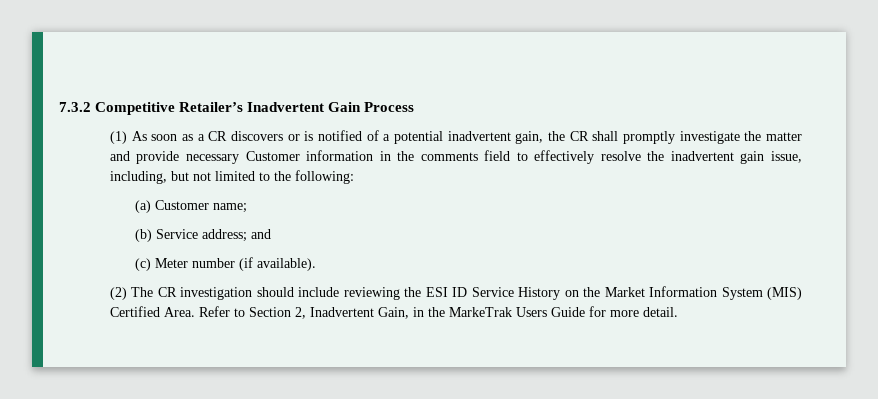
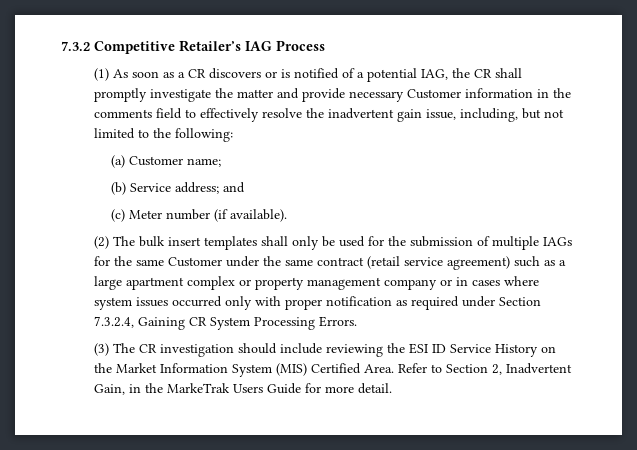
[247,102,362,112] Inadvertent Gain -> [245,41,272,51] IAG
[447,131,544,144] inadvertent gain, -> [421,69,449,80] IAG,
(154, 292) none -> [139,236,573,250] [94,256,567,270] [94,276,540,290] [94,296,542,310] [94,316,358,330] [94,343,136,356] bulk insert templates shall only be used for the submission of multiple IAGs for the same Customer under the same contract (retail service agreement) such as a large apartment complex or property management company or in cases where system issues occurred only with proper notification as required under Section 7.3.2.4, Gaining CR System Processing Errors. // (3) The

